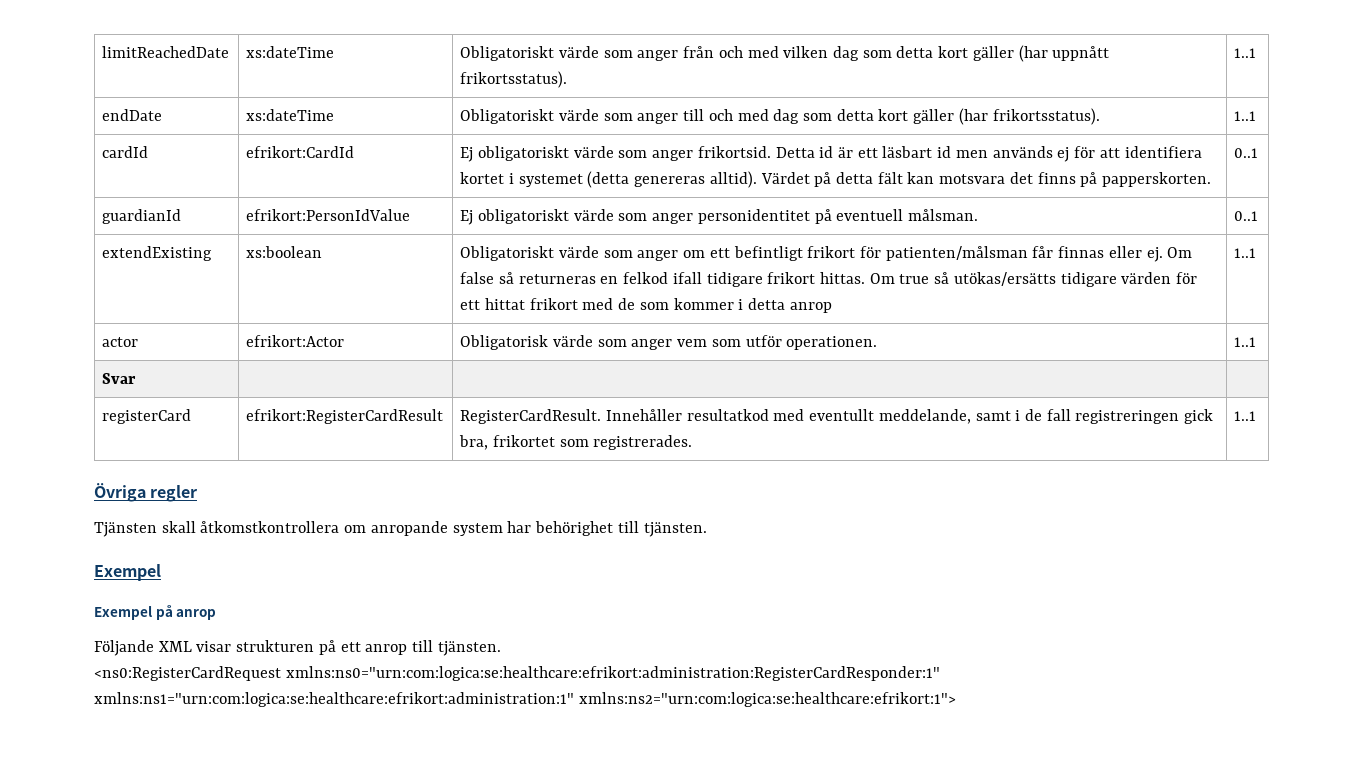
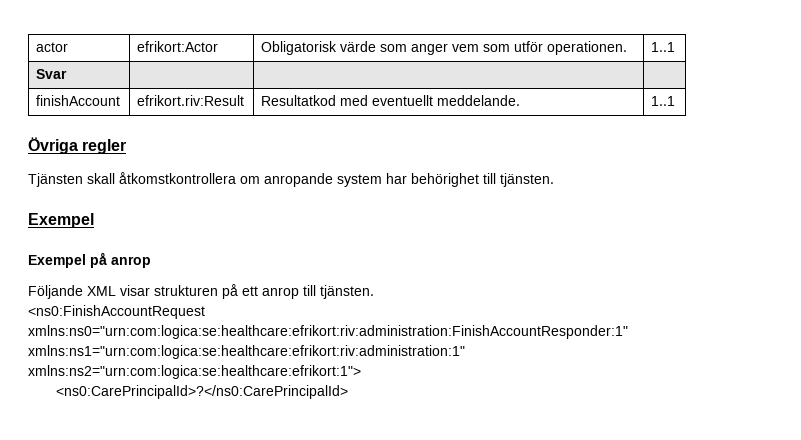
[102,46,230,58] [246,46,335,58] [460,45,1110,62] [460,71,568,88] [1234,48,1257,58] [102,109,163,121] [246,109,335,121] [460,108,1100,125] [1234,111,1257,121] [102,146,149,158] [246,146,355,158] [460,146,1202,162] [460,171,1212,188] [1234,148,1259,158] [102,209,182,224] [246,209,411,221] [460,209,978,225] [1234,211,1259,221] [102,246,213,261] [246,246,323,258] [460,246,1193,262] [460,272,1198,287] [460,298,832,313] [1234,248,1257,258] limitReachedDate | xs:dateTime | Obligatoriskt värde som anger från och med vilken dag som detta kort gäller (har uppnått frikortsstatus). | 1..1 // endDate | xs:dateTime | Obligatoriskt värde som anger till och med dag som detta kort gäller (har frikortsstatus). | 1..1 // cardId | efrikort:CardId | Ej obligatoriskt värde som anger frikortsid. Detta id är ett läsbart id men används ej för att identifiera kortet i systemet (detta genereras alltid). Värdet på detta fält kan motsvara det finns på papperskorten. | 0..1 // guardianId | efrikort:PersonIdValue | Ej obligatoriskt värde som anger personidentitet på eventuell målsman. | 0..1 // extendExisting | xs:boolean | Obligatoriskt värde som anger om ett befintligt frikort för patienten/målsman får finnas eller ej. Om false så returneras en felkod ifall tidigare frikort hittas. Om true så utökas/ersätts tidigare värden för ett hittat frikort med de som kommer i detta anrop | 1..1 // -> (36, 47) none
[102,409,192,424] [246,409,444,424] [460,409,1214,424] [459,435,693,450] registerCard | efrikort:RegisterCardResult | RegisterCardResult. Innehåller resultatkod med eventullt meddelande, samt i de fall registreringen gick bra, frikortet som registrerades. -> [36,95,121,106] [137,95,245,106] [261,95,521,106] finishAccount | efrikort.riv:Result | Resultatkod med eventuellt meddelande.
[94,666,940,681] [94,692,574,707] <ns0:RegisterCardRequest xmlns:ns0="urn:com:logica:se:healthcare:efrikort:administration:RegisterCardResponder:1" xmlns:ns1="urn:com:logica:se:healthcare:efrikort:administration:1" -> [28,305,205,319] [28,325,628,339] [28,345,465,359] <ns0:FinishAccountRequest xmlns:ns0="urn:com:logica:se:healthcare:efrikort:riv:administration:FinishAccountResponder:1" xmlns:ns1="urn:com:logica:se:healthcare:efrikort:riv:administration:1"
(956, 699) none -> [55,385,348,399] // <ns0:CarePrincipalId>?</ns0:CarePrincipalId>

